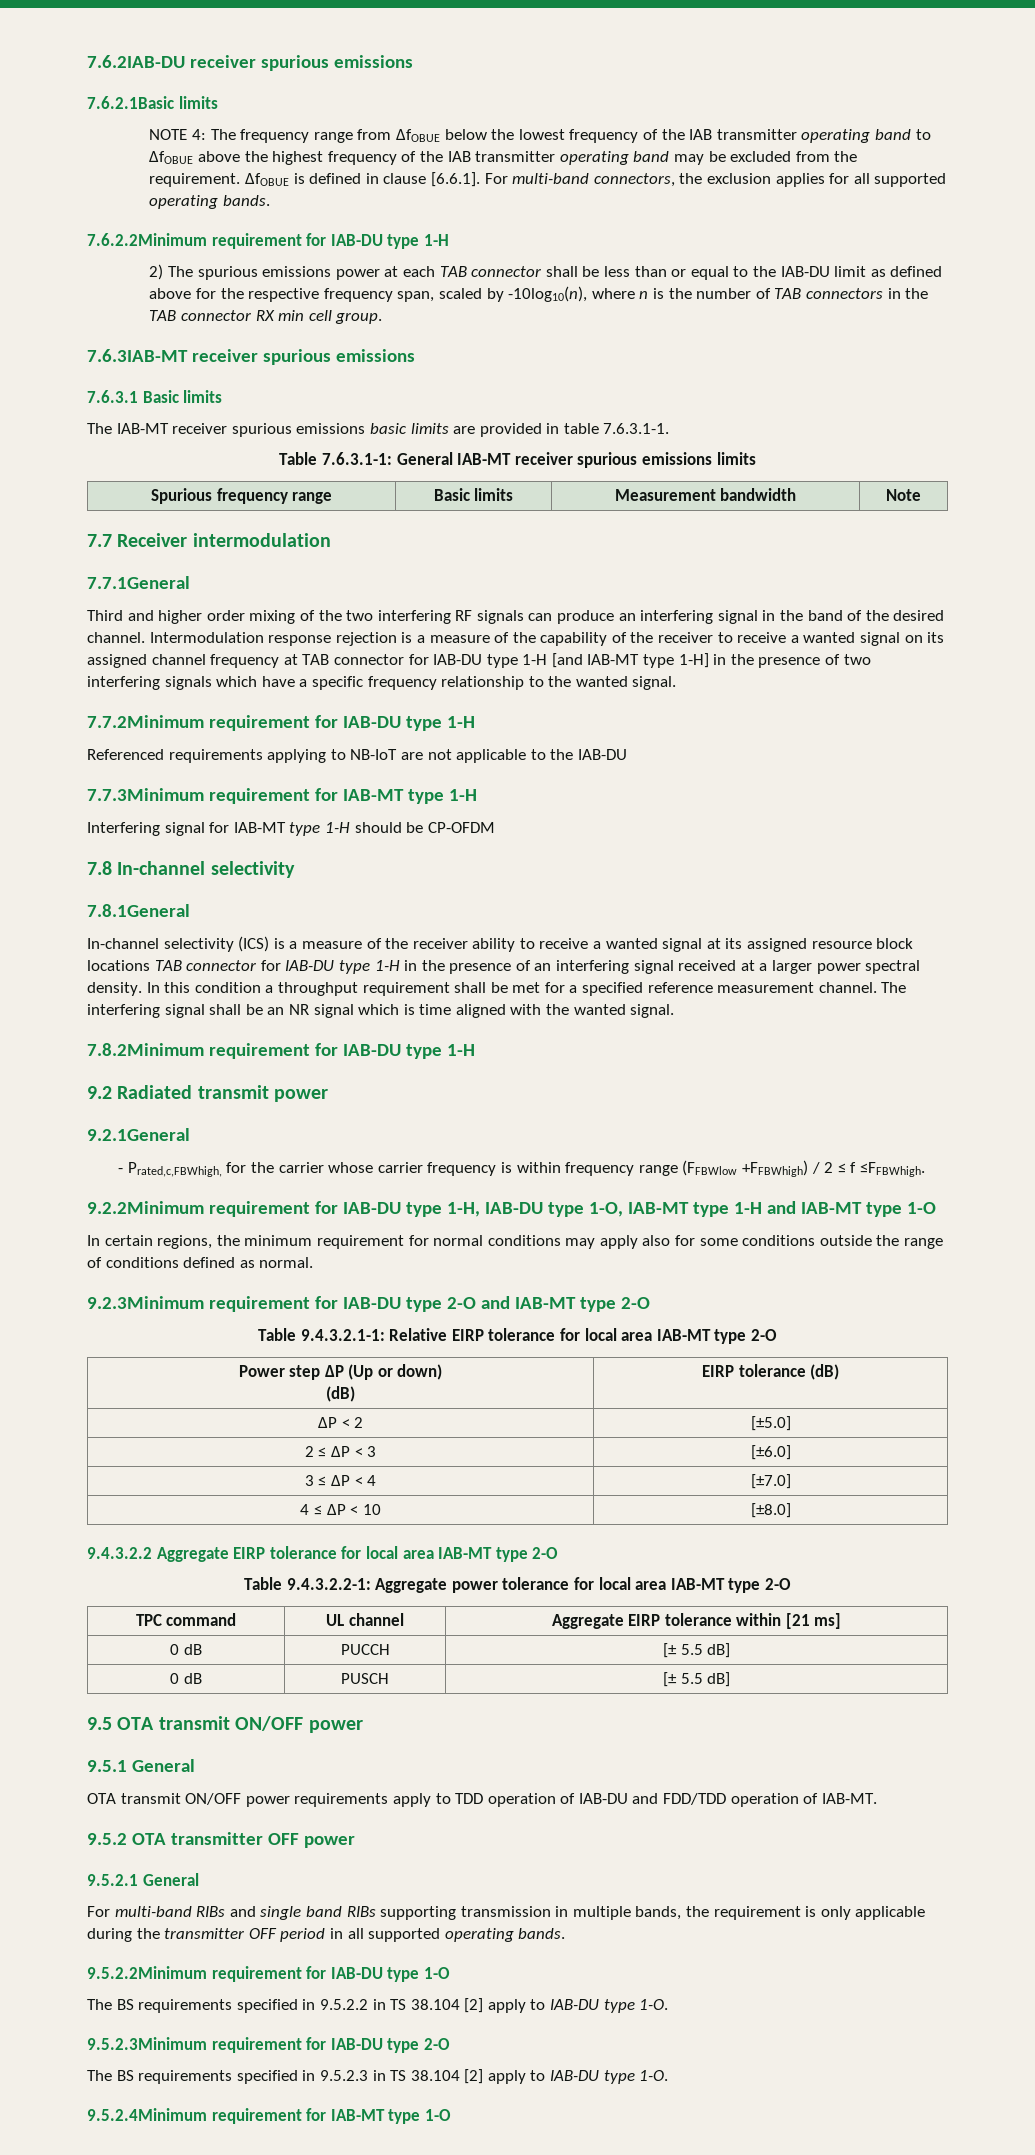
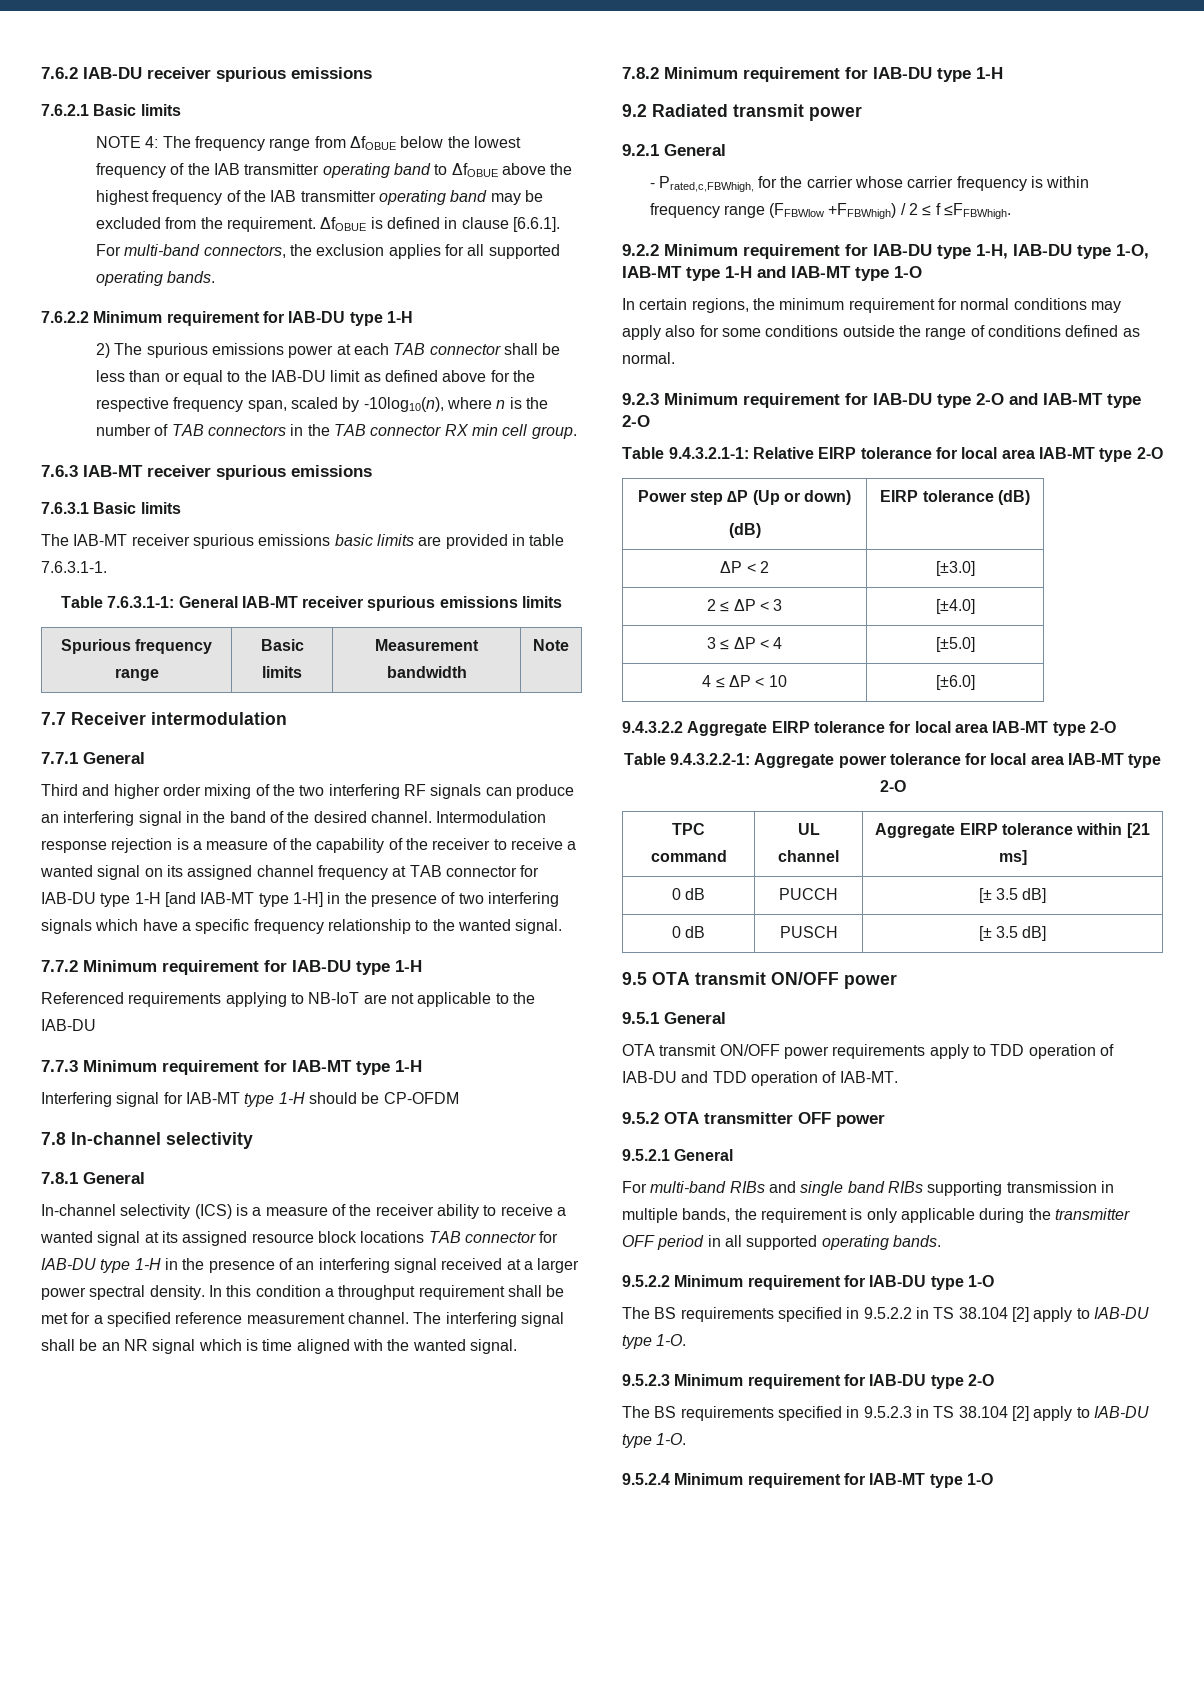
[87,55,413,71] [87,96,174,109] 7.6.2IAB-DU receiver spurious emissions // 7.6.2.1Basic -> [41,67,372,82] [41,104,137,116] 7.6.2 IAB-DU receiver spurious emissions // 7.6.2.1 Basic
[87,233,207,246] 7.6.2.2Minimum -> [41,311,163,323] 7.6.2.2 Minimum
[87,349,188,362] 7.6.3IAB-MT -> [41,465,143,477] 7.6.3 IAB-MT
[87,576,190,589] 7.7.1General -> [41,752,145,764] 7.7.1 General
[87,715,204,728] 7.7.2Minimum -> [41,960,157,972] 7.7.2 Minimum
[87,788,204,801] 7.7.3Minimum -> [41,1060,157,1072] 7.7.3 Minimum
[87,904,190,917] 7.8.1General -> [41,1172,145,1184] 7.8.1 General
[87,1043,204,1056] 7.8.2Minimum -> [622,67,738,79] 7.8.2 Minimum
[87,1128,190,1141] 9.2.1General -> [622,144,726,156] 9.2.1 General
[87,1201,204,1214] 9.2.2Minimum -> [622,244,738,256] 9.2.2 Minimum
[87,1296,204,1309] 9.2.3Minimum -> [622,393,738,405] 9.2.3 Minimum
[750,1416,791,1431] [±5.0] -> [935,561,975,576] [±3.0]
[750,1445,791,1460] [±6.0] -> [935,599,975,614] [±4.0]
[750,1474,791,1489] [±7.0] -> [935,637,975,652] [±5.0]
[750,1503,791,1518] [±8.0] -> [935,675,975,690] [±6.0]
[680,1644,703,1655] 5.5 -> [996,888,1018,900] 3.5
[680,1673,703,1684] 5.5 -> [996,926,1018,938] 3.5
[663,1793,727,1805] FDD/TDD -> [712,1071,747,1083] TDD
[87,1966,207,1979] 9.5.2.2Minimum -> [622,1275,744,1287] 9.5.2.2 Minimum
[87,2037,207,2050] 9.5.2.3Minimum -> [622,1374,744,1386] 9.5.2.3 Minimum
[87,2108,207,2121] 9.5.2.4Minimum -> [622,1473,744,1485] 9.5.2.4 Minimum

